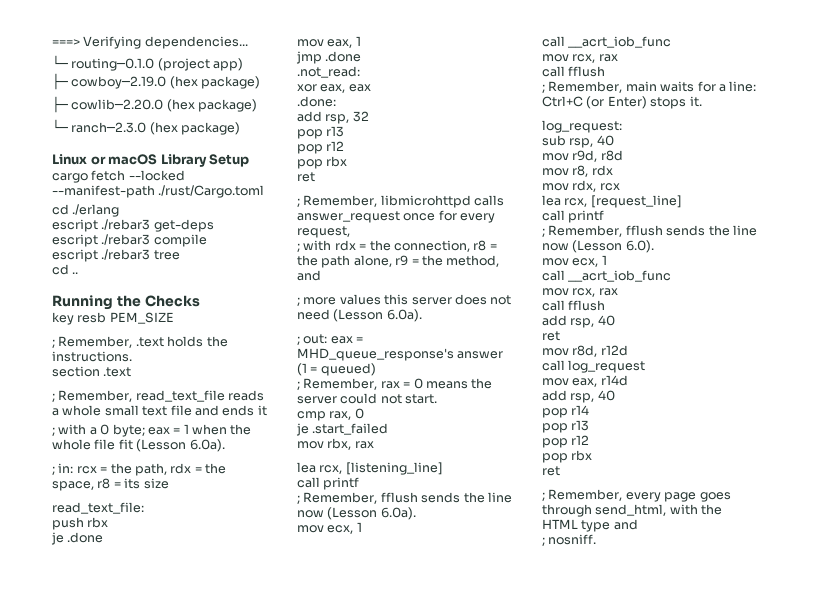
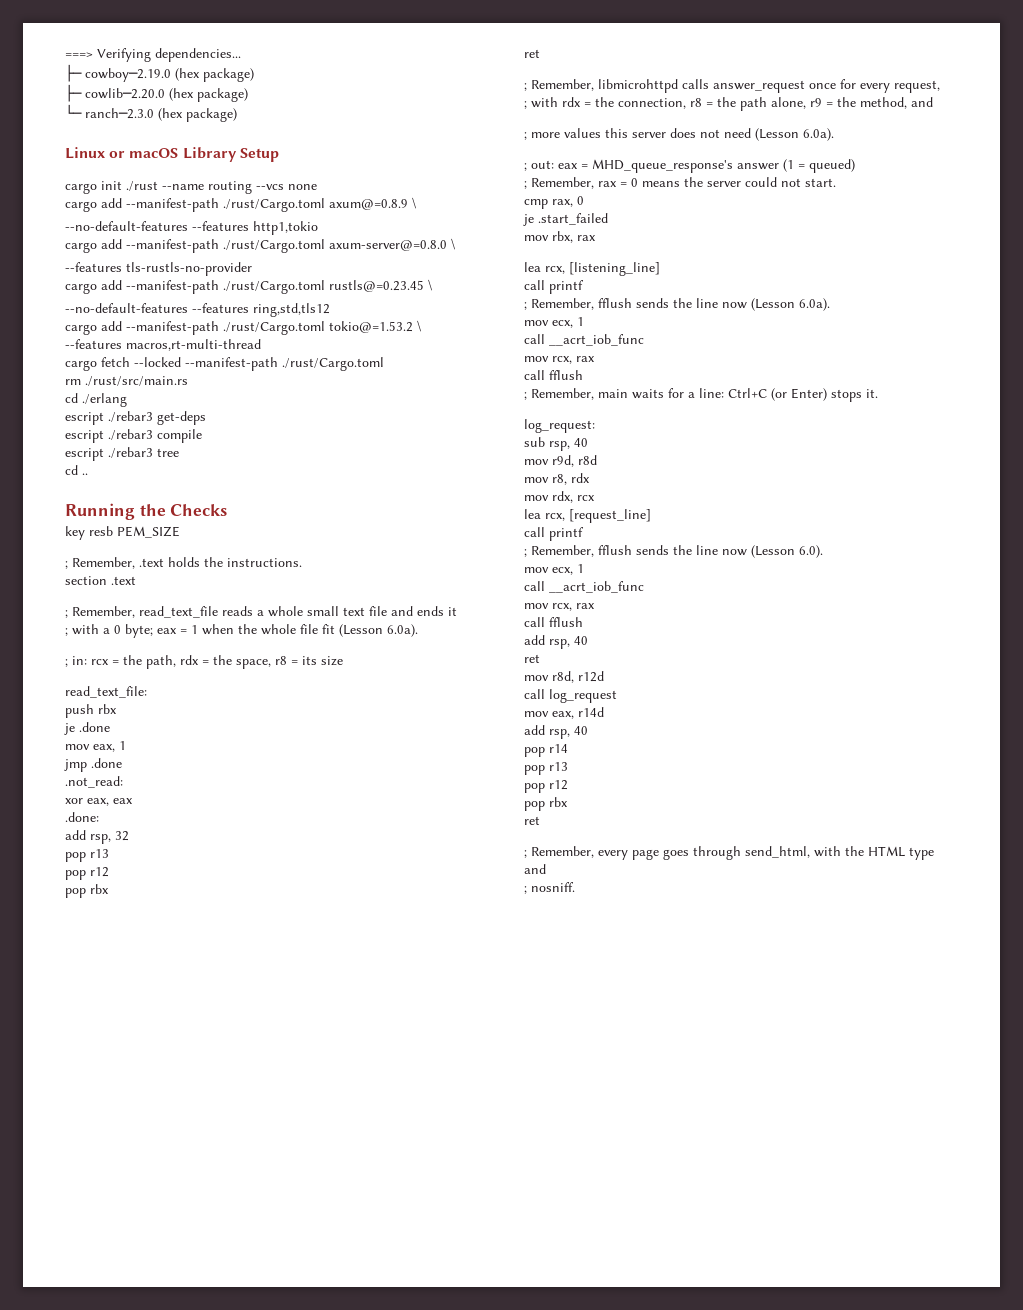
[52,55,244,71] // └─ routing─0.1.0 (project app) -> (241, 55) none
(250, 160) none -> [65,181,317,194] [65,197,417,212] [65,221,318,235] [65,238,456,253] [65,262,252,276] [65,279,433,294] [65,303,330,317] [65,320,422,335] [65,339,261,351] // cargo init ./rust --name routing --vcs none // cargo add --manifest-path ./rust/Cargo.toml axum@=0.8.9 \ // --no-default-features --features http1,tokio // cargo add --manifest-path ./rust/Cargo.toml axum-server@=0.8.0 \ // --features tls-rustls-no-provider // cargo add --manifest-path ./rust/Cargo.toml rustls@=0.23.45 \ // --no-default-features --features ring,std,tls12 // cargo add --manifest-path ./rust/Cargo.toml tokio@=1.53.2 \ // --features macros,rt-multi-thread
(265, 191) none -> [65,376,188,386] // rm ./rust/src/main.rs

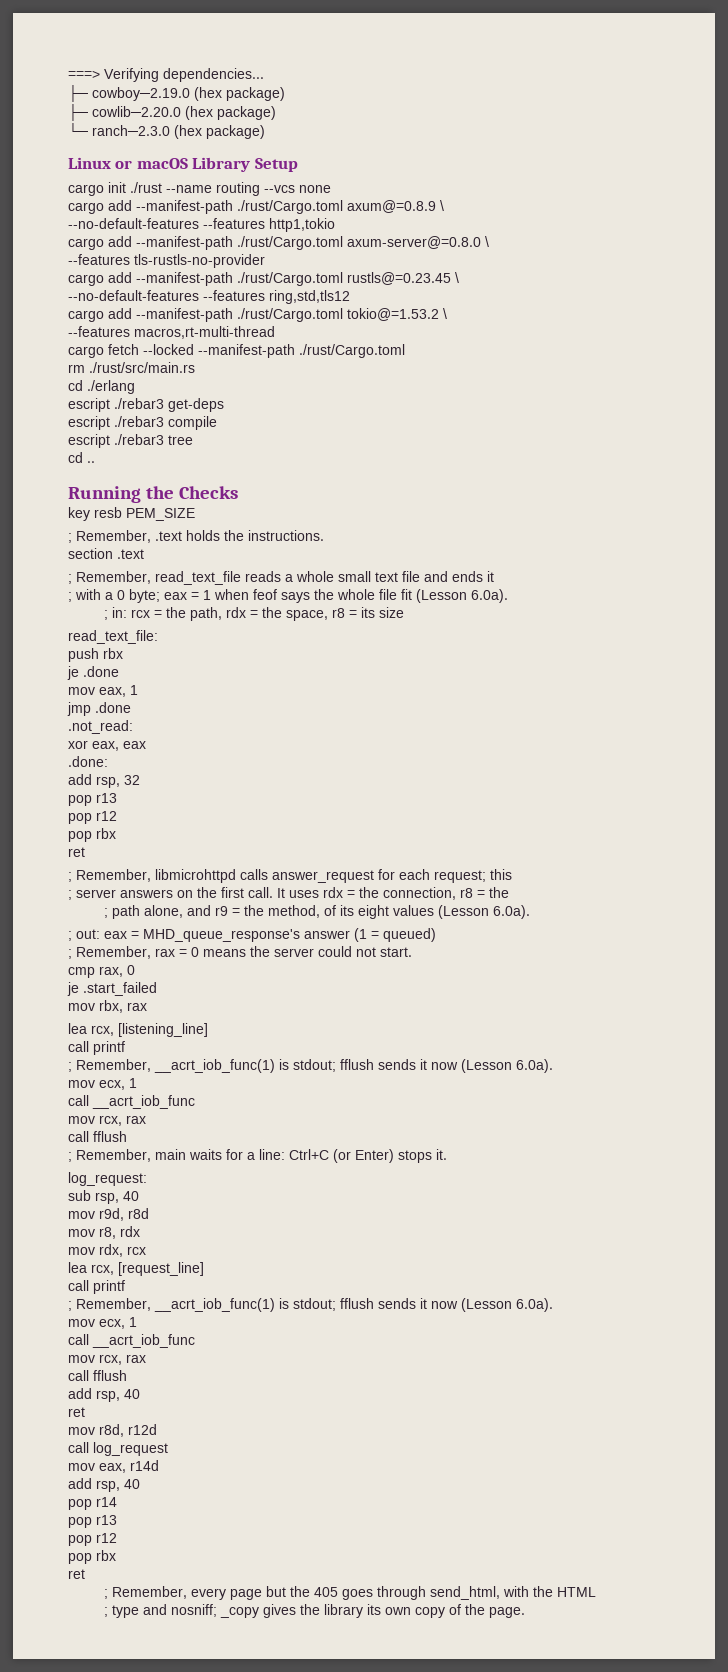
(234, 629) none -> [253,589,310,603] feof says
[809,79,940,93] [524,97,558,109] once for every request, // ; with -> [378,869,512,883] [68,887,319,900] for each request; this // ; server answers on the first call. It uses
(736, 102) none -> [104,908,109,918] // ;
(806, 103) none -> [187,905,212,916] and
[911,97,933,107] [524,128,751,140] and // ; more values this server does not need -> [324,905,435,919] of its eight values
[598,298,718,308] fflush sends the line -> [154,1059,427,1073] __acrt_iob_func(1) is stdout; fflush sends it
[598,545,823,558] fflush sends the line now (Lesson 6.0). -> [154,1298,553,1312] __acrt_iob_func(1) is stdout; fflush sends it now (Lesson 6.0a).
(659, 854) none -> [266,1586,339,1597] but the 405
(905, 851) none -> [104,1607,109,1617] // ;
[524,882,575,894] // ; nosniff. -> [171,1604,526,1618] nosniff; _copy gives the library its own copy of the page.

